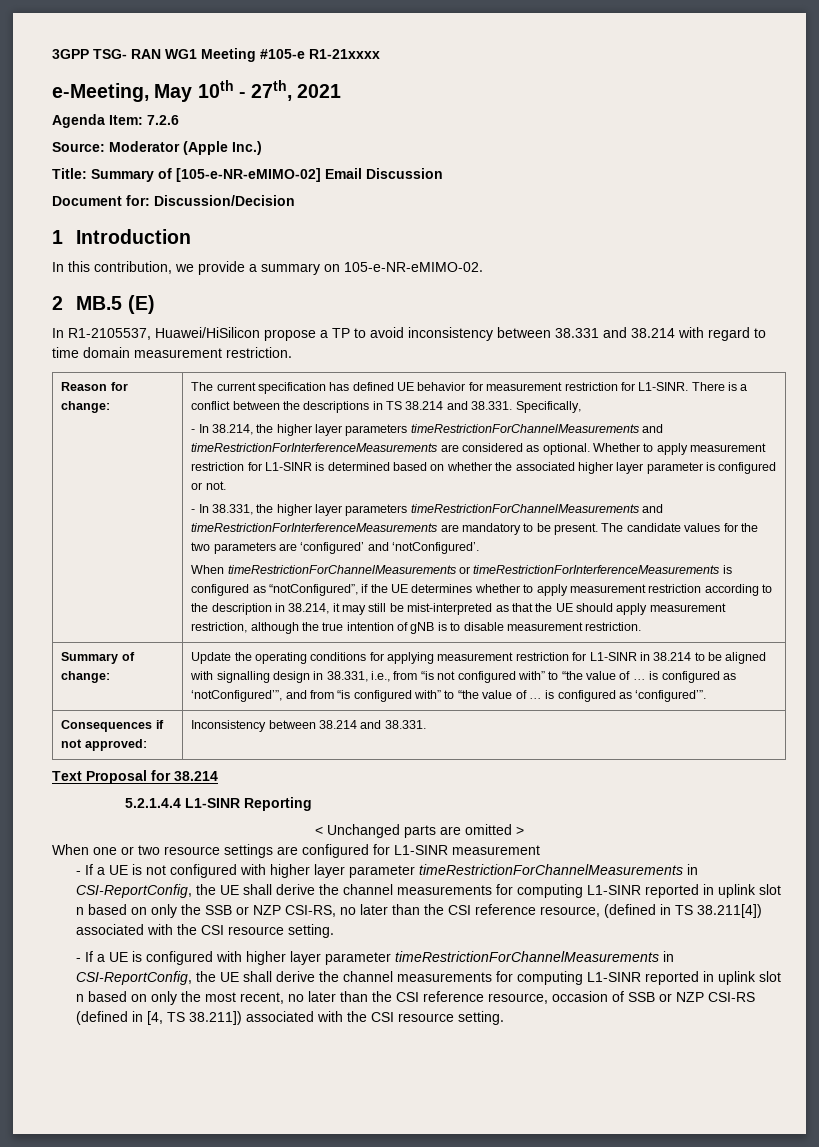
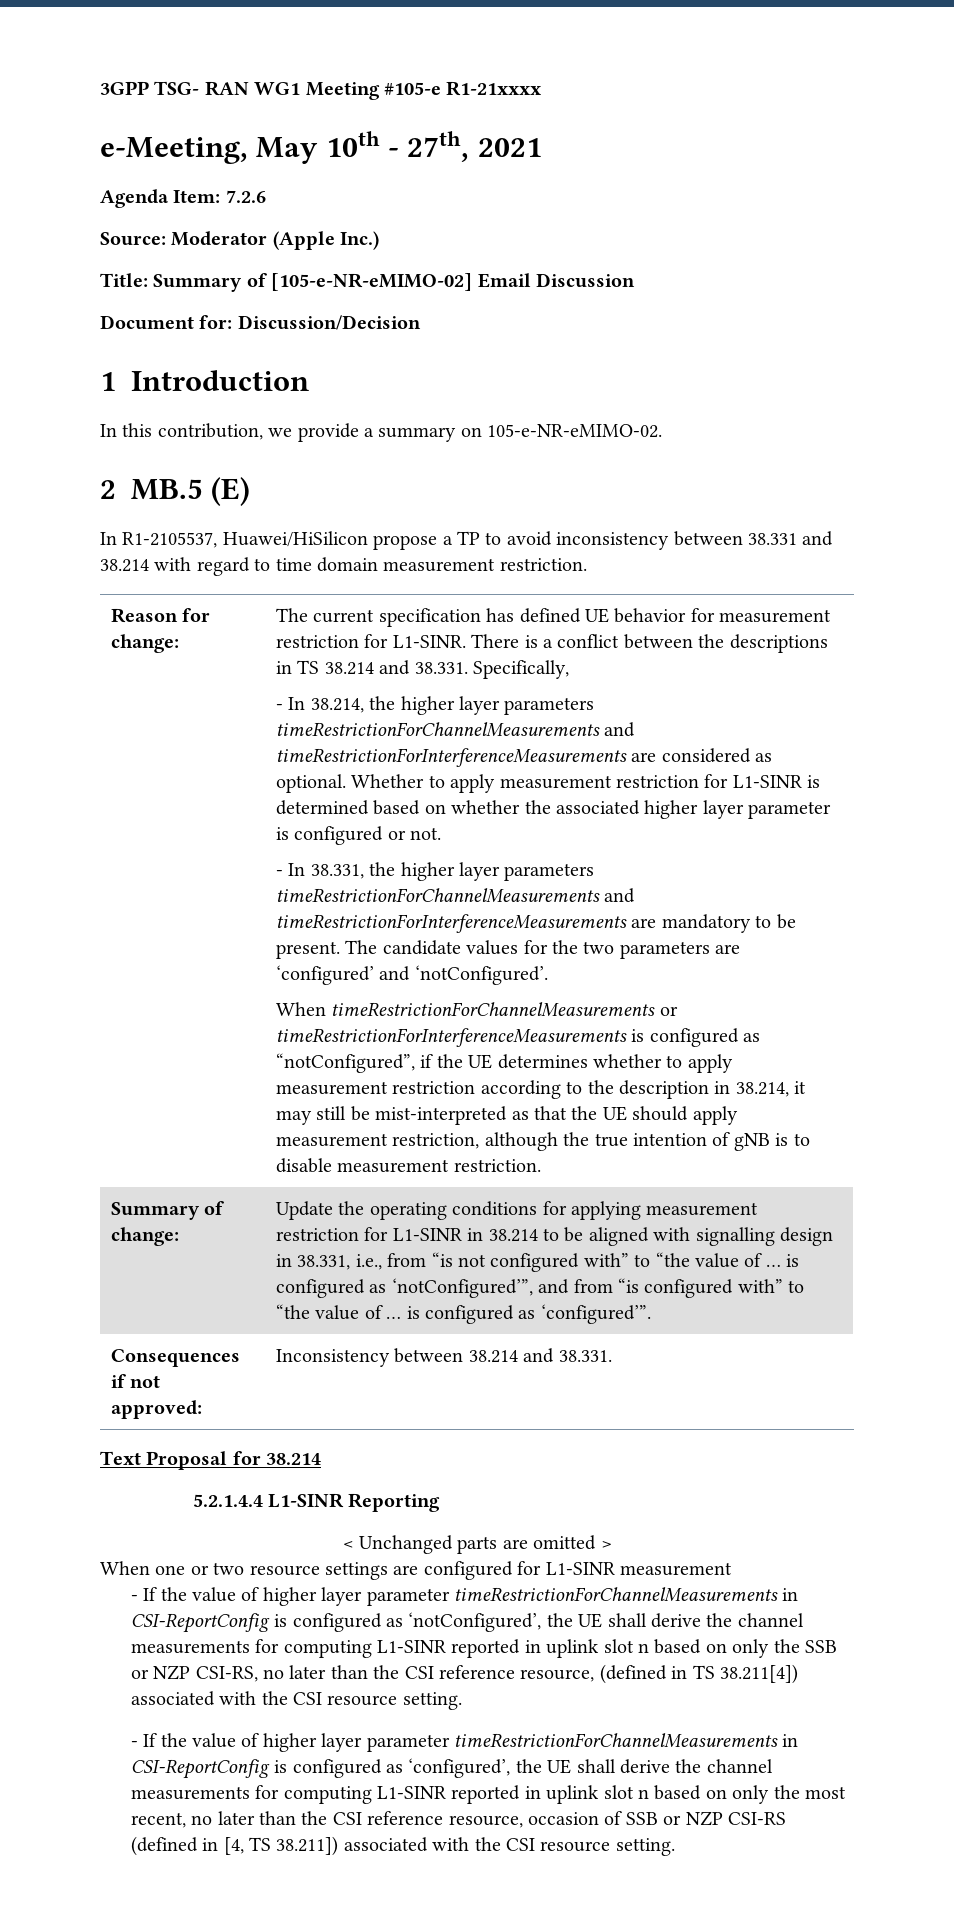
[97,864,699,878] [76,884,193,898] a UE is not configured with higher layer parameter timeRestrictionForChannelMeasurements in CSI-ReportConfig, -> [160,1587,799,1606] [130,1612,542,1633] the value of higher layer parameter timeRestrictionForChannelMeasurements in CSI-ReportConfig is configured as ‘notConfigured’,
[97,951,675,965] [76,971,193,985] a UE is configured with higher layer parameter timeRestrictionForChannelMeasurements in CSI-ReportConfig, -> [160,1733,799,1752] [130,1758,511,1779] the value of higher layer parameter timeRestrictionForChannelMeasurements in CSI-ReportConfig is configured as ‘configured’,

